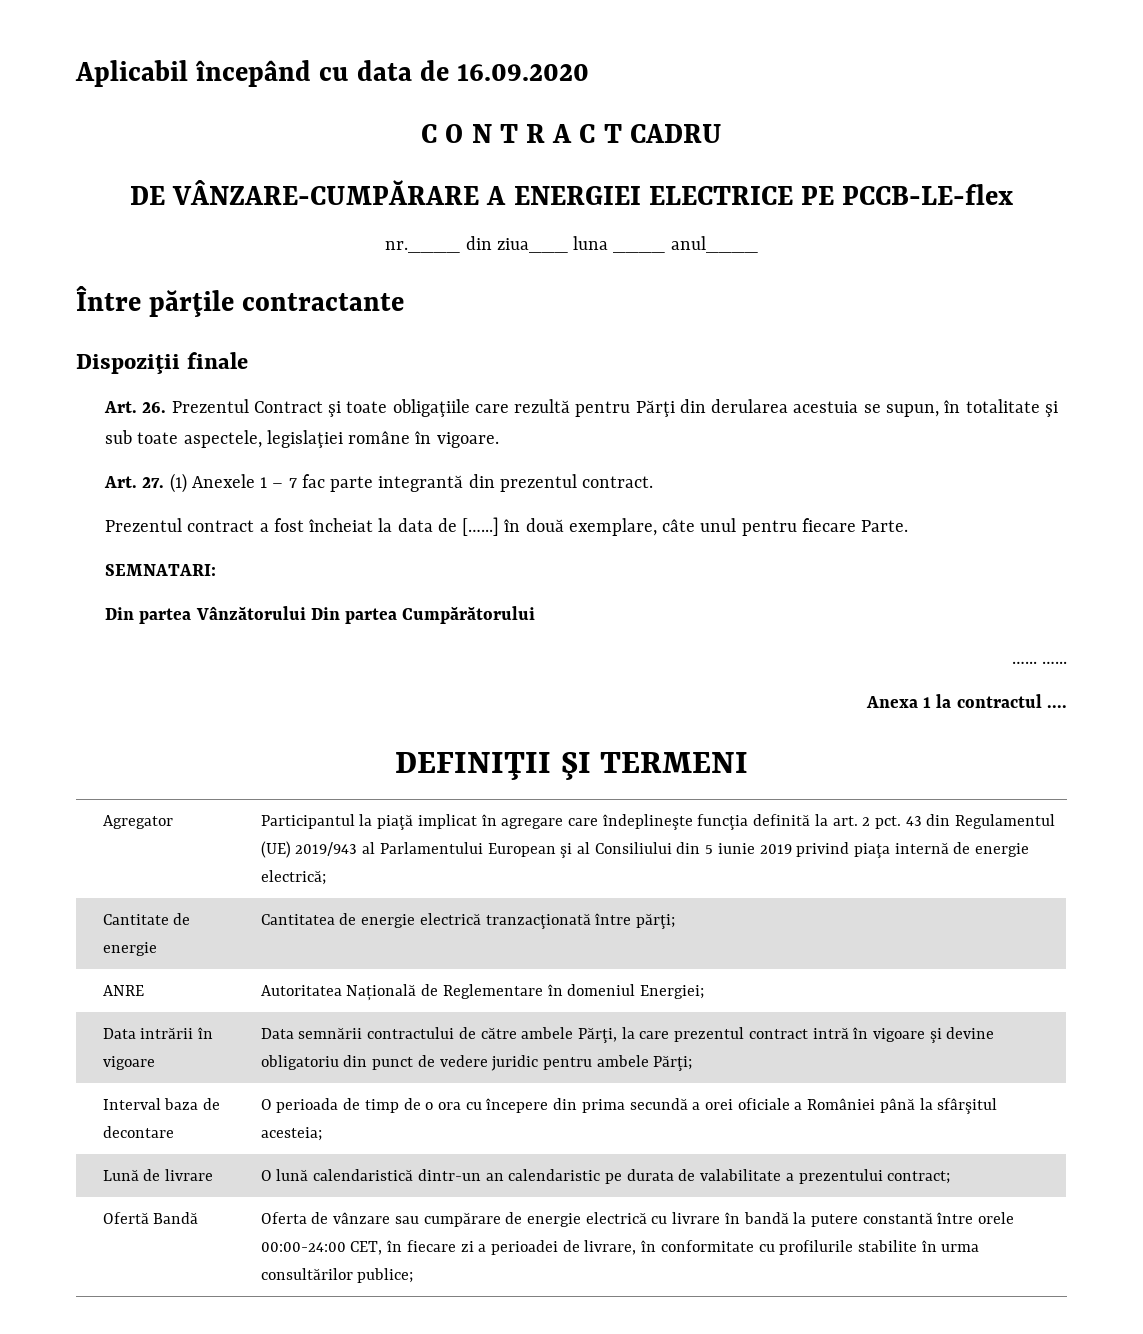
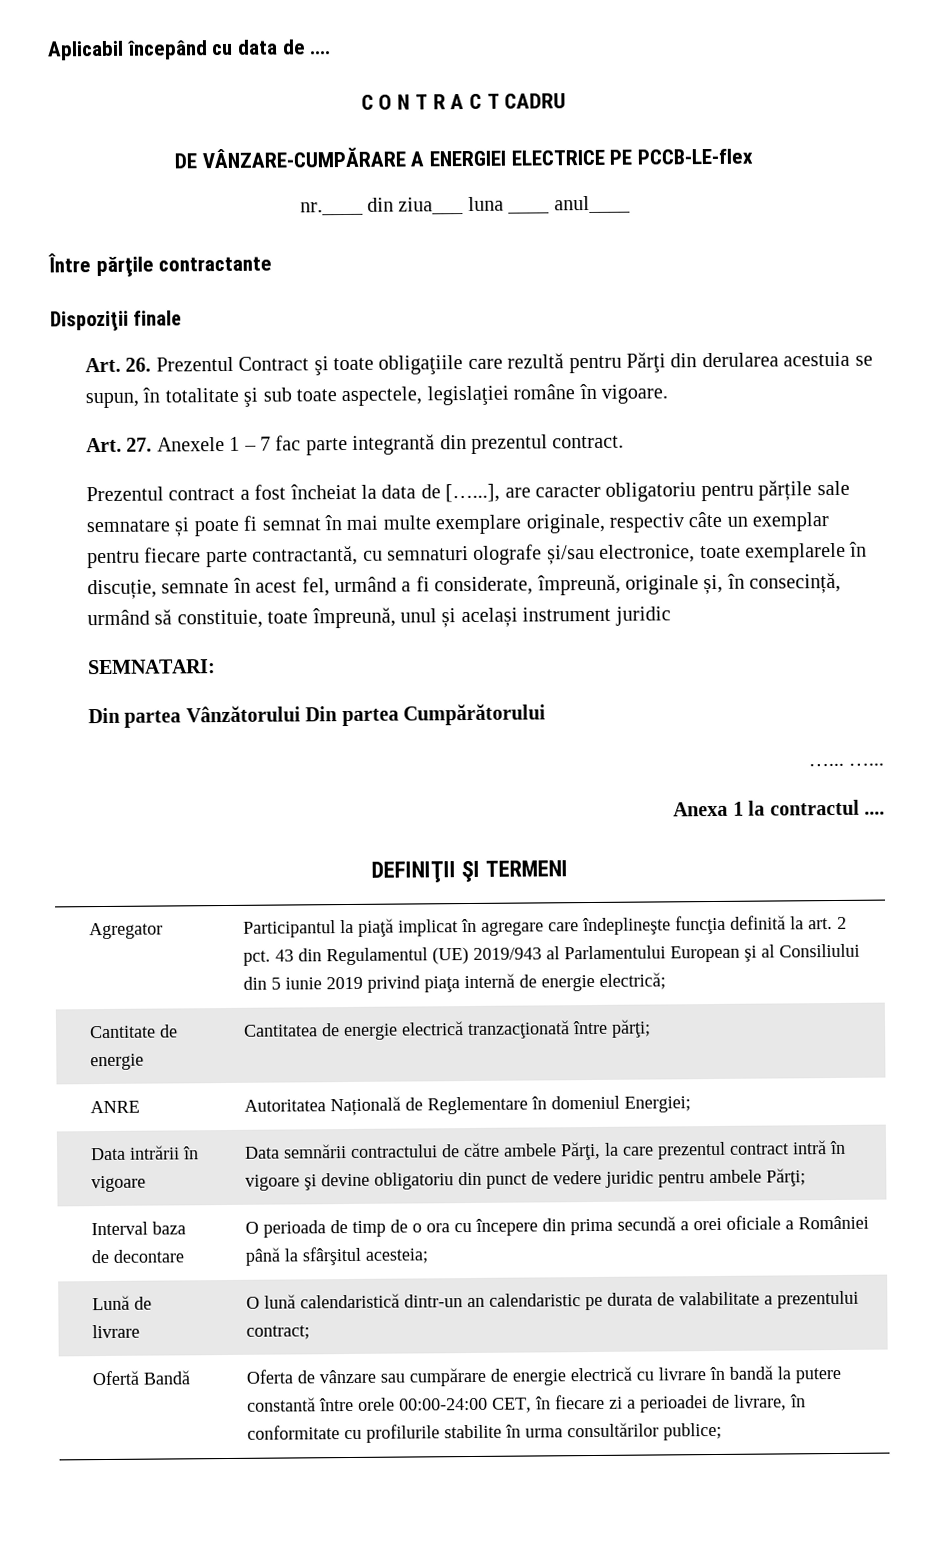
[457,64,590,81] 16.09.2020 -> [310,51,332,55] ....
[169,473,187,493] (1) -> (153, 444) none
[462,517,909,536] […...] în două exemplare, câte unul pentru fiecare Parte. -> [445,480,850,503] [85,511,830,537] [86,541,868,569] [86,572,842,600] [86,606,671,629] […...], are caracter obligatoriu pentru părțile sale semnatare și poate fi semnat în mai multe exemplare originale, respectiv câte un exemplar pentru fiecare parte contractantă, cu semnaturi olografe și/sau electronice, toate exemplarele în discuție, semnate în acest fel, urmând a fi considerate, împreună, originale și, în consecință, urmând să constituie, toate împreună, unul și același instrument juridic

